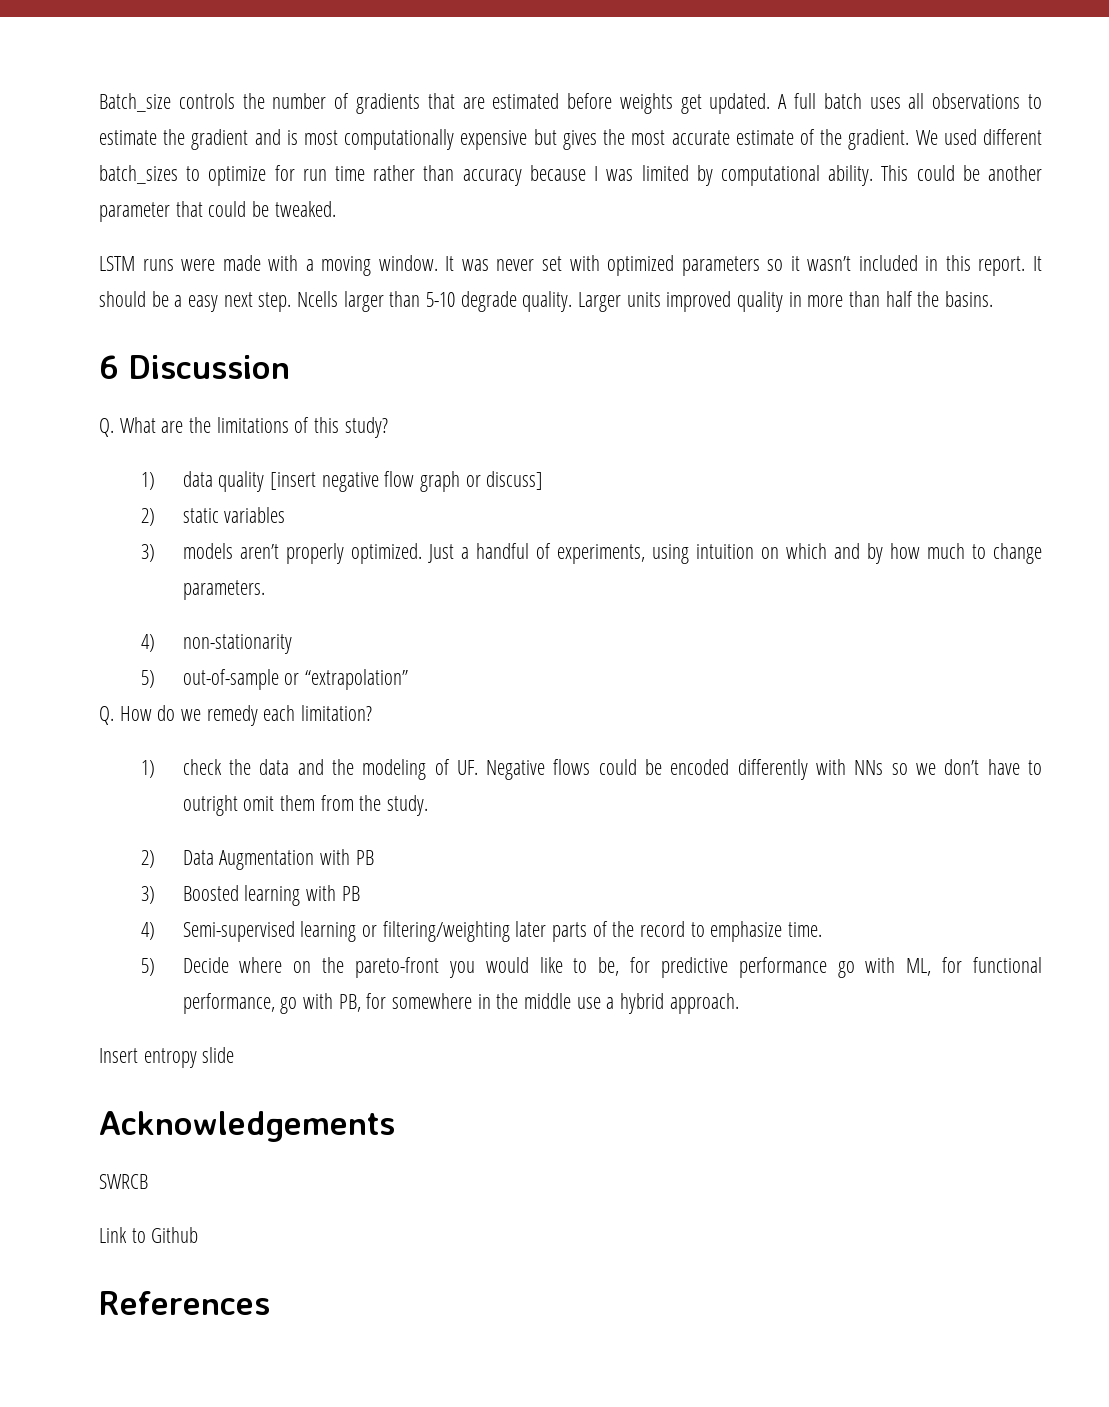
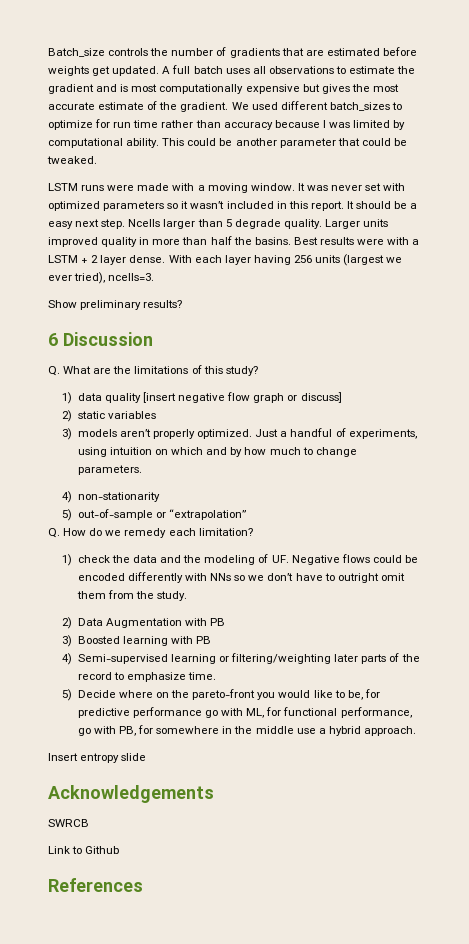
[426,292,456,307] 5-10 -> [225,219,232,227] 5
(994, 299) none -> [293,237,420,245] [48,254,403,266] [48,272,155,284] [48,300,183,310] Best results were with a LSTM + 2 layer dense. With each layer having 256 units (largest we ever tried), ncells=3. // Show preliminary results?

